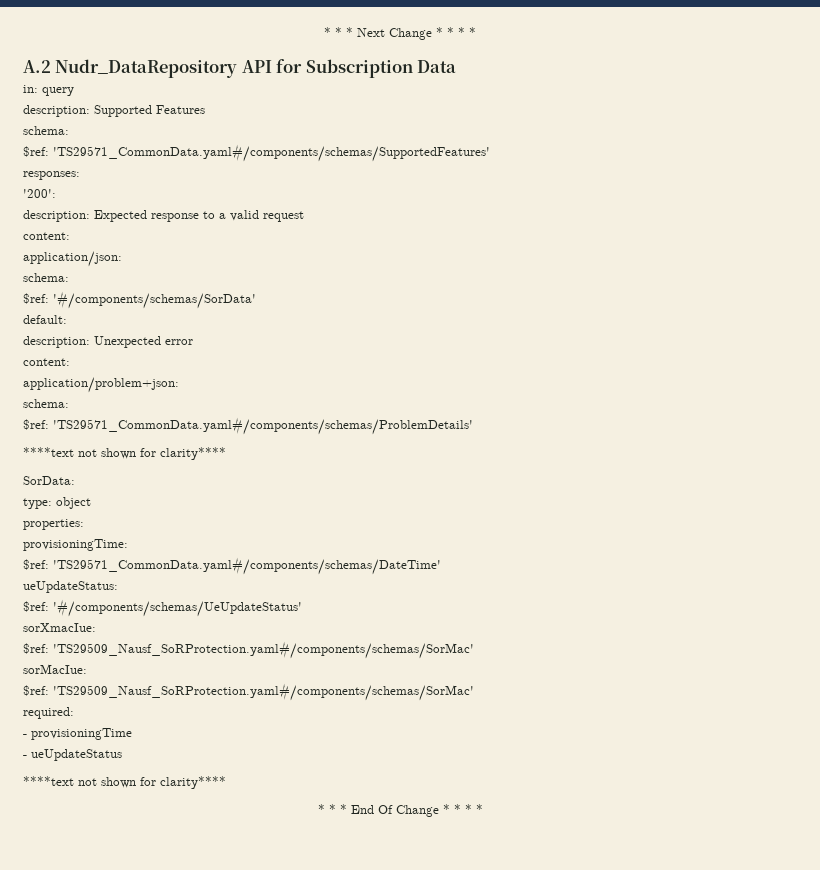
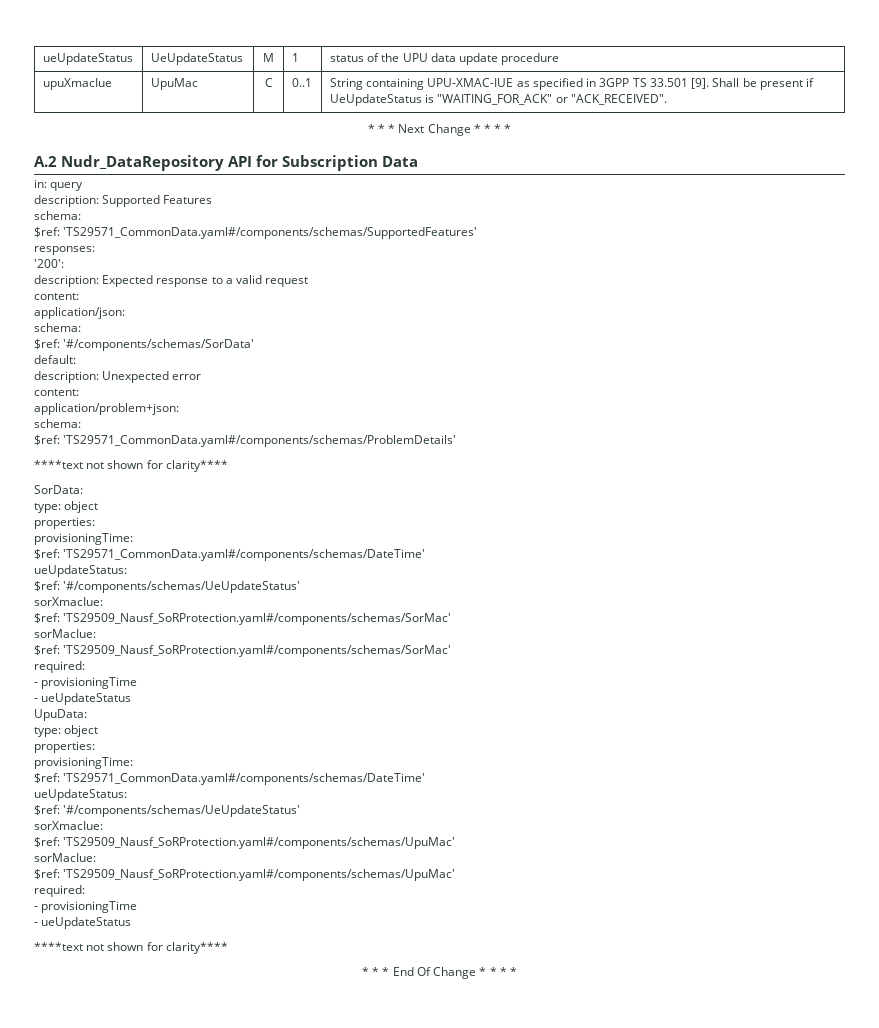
(324, 32) none -> [42,53,133,65] [150,53,243,65] [263,53,274,62] [291,53,299,62] [329,53,560,65] [42,78,112,90] [150,78,198,90] [264,78,273,87] [291,78,312,87] [329,78,814,90] [329,94,667,106] ueUpdateStatus | UeUpdateStatus | M | 1 | status of the UPU data update procedure // upuXmacIue | UpuMac | C | 0..1 | String containing UPU-XMAC-IUE as specified in 3GPP TS 33.501 [9]. Shall be present if UeUpdateStatus is "WAITING_FOR_ACK" or "ACK_RECEIVED". //
(122, 755) none -> [34,709,87,721] [34,725,99,737] [34,741,95,753] [34,757,133,769] [34,773,426,785] [34,789,127,801] [34,805,301,817] [34,821,103,830] [34,837,456,849] [34,853,96,862] [34,869,456,881] [34,885,85,897] [34,901,138,913] [34,917,132,929] // UpuData: // type: object // properties: // provisioningTime: // $ref: 'TS29571_CommonData.yaml#/components/schemas/DateTime' // ueUpdateStatus: // $ref: '#/components/schemas/UeUpdateStatus' // sorXmacIue: // $ref: 'TS29509_Nausf_SoRProtection.yaml#/components/schemas/UpuMac' // sorMacIue: // $ref: 'TS29509_Nausf_SoRProtection.yaml#/components/schemas/UpuMac' // required: // - provisioningTime // - ueUpdateStatus

